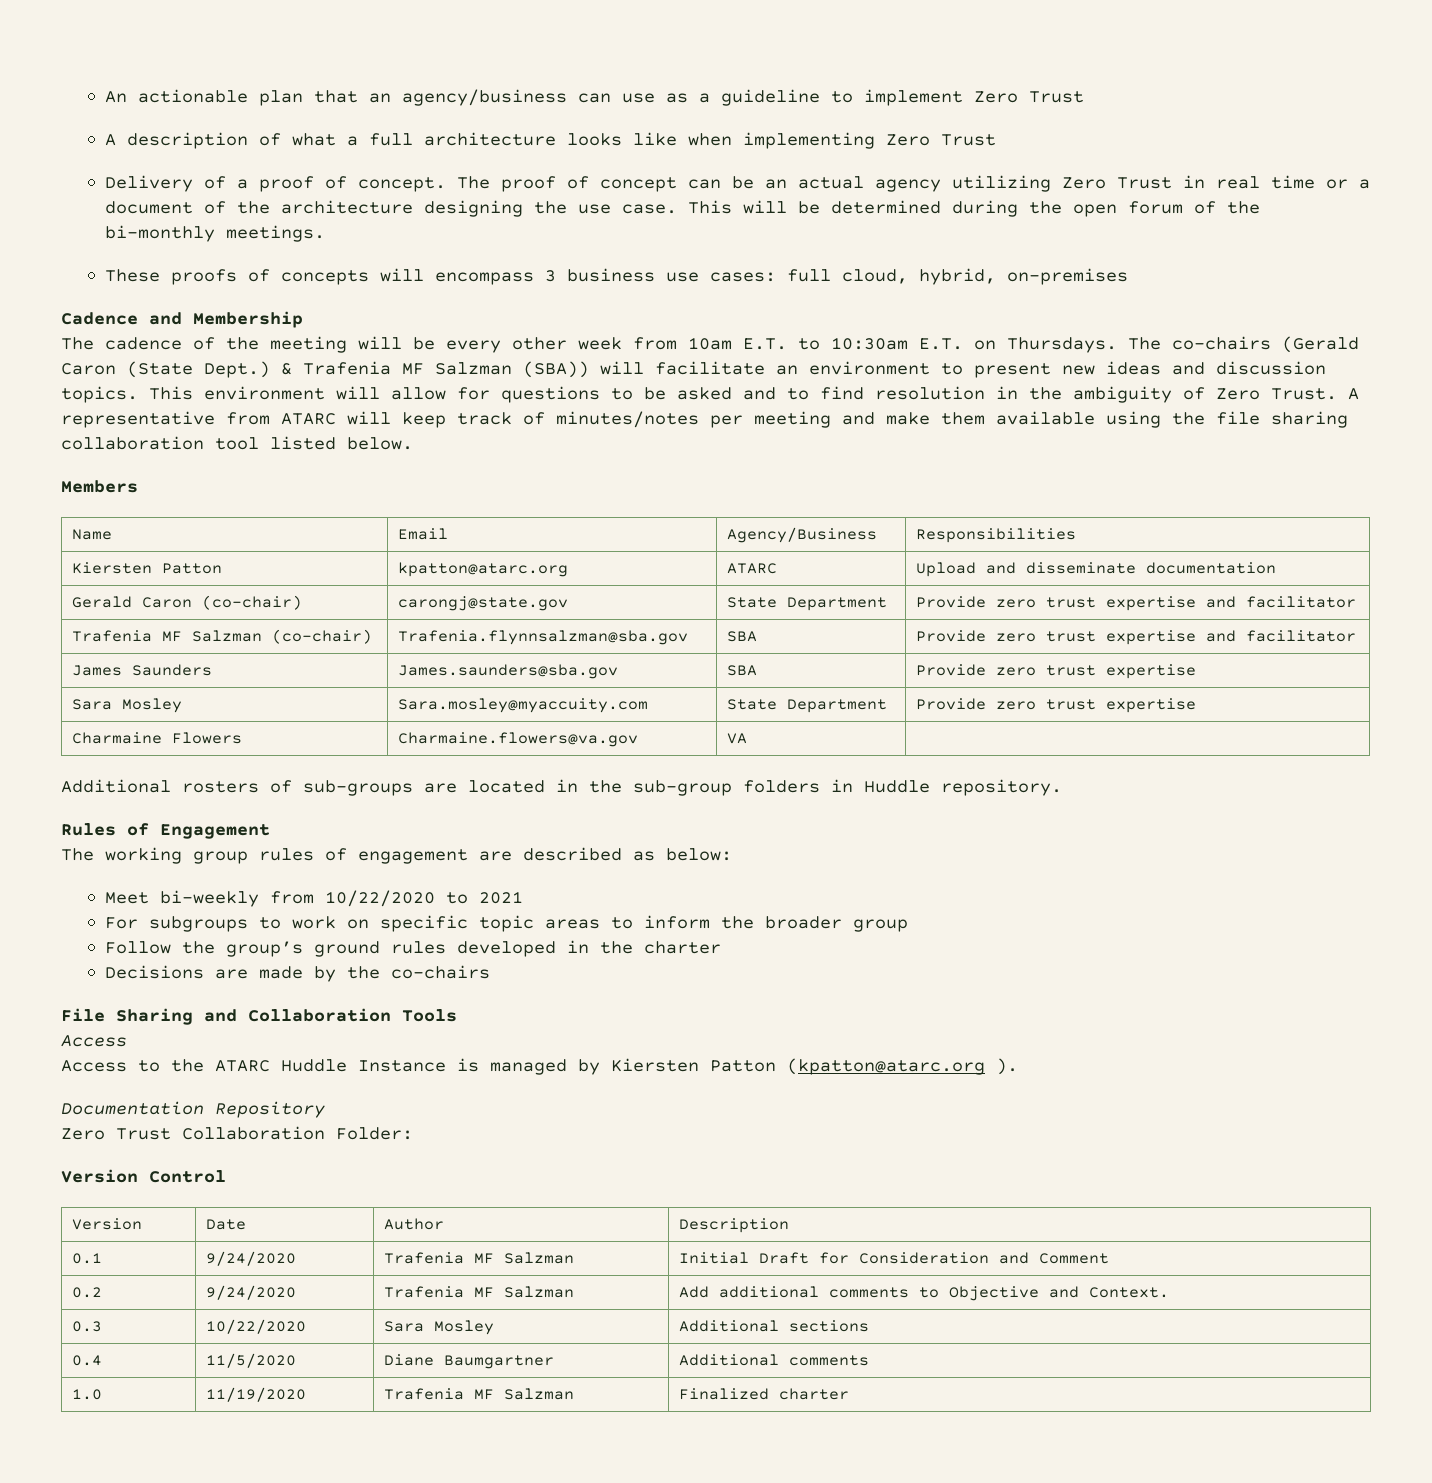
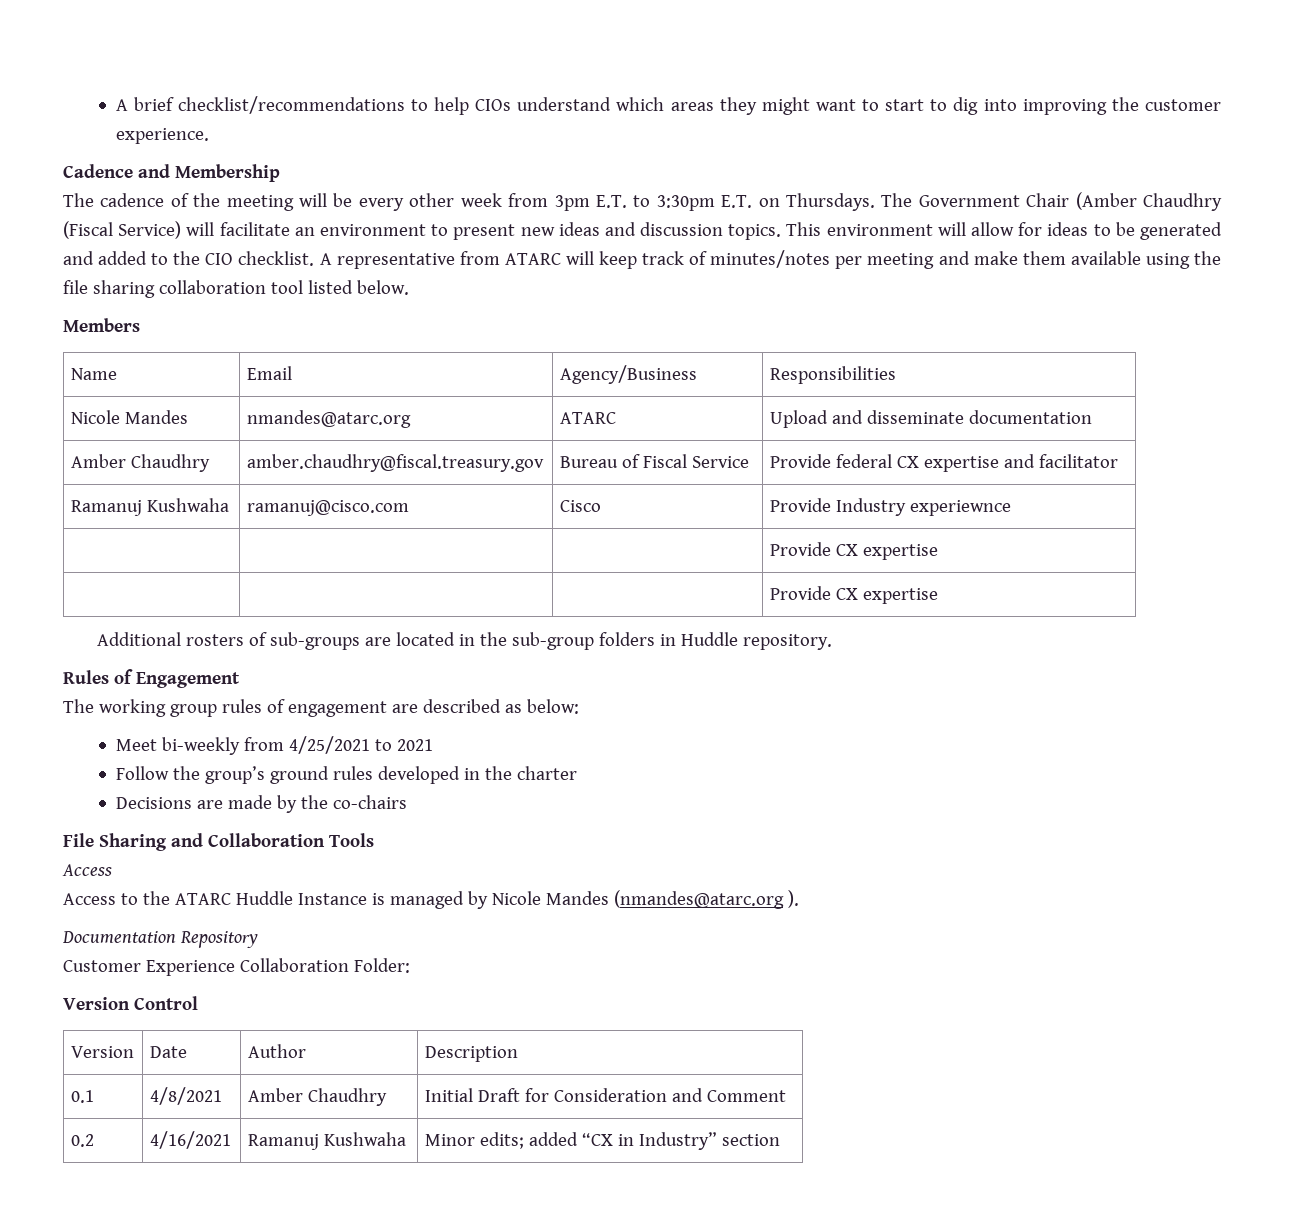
[104,89,1084,106] [104,132,996,149] [104,175,1370,192] [104,200,1260,217] [104,225,325,242] [104,268,1128,285] An actionable plan that an agency/business can use as a guideline to implement Zero Trust // A description of what a full architecture looks like when implementing Zero Trust // Delivery of a proof of concept. The proof of concept can be an actual agency utilizing Zero Trust in real time or a document of the architecture designing the use case. This will be determined during the open forum of the bi-monthly meetings. // These proofs of concepts will encompass 3 business use cases: full cloud, hybrid, on-premises -> [115,96,1222,115] [115,128,209,144] A brief checklist/recommendations to help CIOs understand which areas they might want to start to dig into improving the customer experience.
[688,337,732,350] 10am -> [554,195,590,211] 3pm
[831,337,908,350] 10:30am -> [656,195,715,211] 3:30pm
[1172,336,1359,353] [61,361,589,378] co-chairs (Gerald Caron (State Dept.) & Trafenia MF Salzman (SBA)) -> [918,192,1222,211] [63,221,182,239] Government Chair (Amber Chaudhry (Fiscal Service)
[501,386,600,403] questions -> [1047,222,1089,236] ideas
[677,386,1337,403] asked and to find resolution in the ambiguity of Zero Trust. -> [1139,222,1222,240] [63,251,315,266] generated and added to the CIO checklist.
[72,562,223,574] [398,562,569,577] Kiersten Patton | kpatton@atarc.org -> [70,410,188,424] [246,410,411,428] Nicole Mandes | nmandes@atarc.org
[72,595,303,610] [398,596,569,611] [727,597,888,611] [916,596,1357,611] [72,629,373,644] [398,630,689,645] [727,631,758,642] [916,630,1357,645] [72,664,213,676] [398,664,619,679] [727,665,758,676] [916,664,1197,679] [72,698,183,713] [398,698,649,713] [727,699,888,713] [916,698,1197,713] [72,732,243,744] [398,732,639,747] [727,733,748,744] Gerald Caron (co-chair) | carongj@state.gov | State Department | Provide zero trust expertise and facilitator // Trafenia MF Salzman (co-chair) | Trafenia.flynnsalzman@sba.gov | SBA | Provide zero trust expertise and facilitator // James Saunders | James.saunders@sba.gov | SBA | Provide zero trust expertise // Sara Mosley | Sara.mosley@myaccuity.com | State Department | Provide zero trust expertise // Charmaine Flowers | Charmaine.flowers@va.gov | VA | -> [70,454,210,472] [246,454,544,472] [559,454,749,468] [769,454,1118,472] [70,498,229,516] [246,500,409,516] [559,500,601,512] [769,498,1011,516] [769,542,938,560] [769,586,938,604] Amber Chaudhry | amber.chaudhry@fiscal.treasury.gov | Bureau of Fiscal Service | Provide federal CX expertise and facilitator // Ramanuj Kushwaha | ramanuj@cisco.com | Cisco | Provide Industry experiewnce // | | | Provide CX expertise // | | | Provide CX expertise
[324,890,435,907] 10/22/2020 -> [288,736,370,754] 4/25/2021
[104,915,908,932] // For subgroups to work on specific topic areas to inform the broader group -> (433, 745) none
[611,1058,985,1075] Kiersten Patton (kpatton@atarc.org -> [491,890,784,909] Nicole Mandes (nmandes@atarc.org
[61,1128,171,1140] Zero Trust -> [63,960,235,976] Customer Experience
[206,1251,297,1266] [384,1252,575,1264] 9/24/2020 | Trafenia MF Salzman -> [149,1087,222,1105] [247,1088,387,1106] 4/8/2021 | Amber Chaudhry
[206,1285,297,1300] [384,1286,575,1298] [679,1286,1170,1301] [72,1321,103,1332] [206,1319,307,1334] [384,1320,495,1335] [679,1320,870,1332] [72,1355,103,1366] [206,1353,297,1368] [384,1354,555,1369] [679,1354,870,1366] [72,1389,103,1400] [206,1387,307,1402] [384,1388,575,1400] [679,1388,850,1400] 9/24/2020 | Trafenia MF Salzman | Add additional comments to Objective and Context. // 0.3 | 10/22/2020 | Sara Mosley | Additional sections // 0.4 | 11/5/2020 | Diane Baumgartner | Additional comments // 1.0 | 11/19/2020 | Trafenia MF Salzman | Finalized charter -> [149,1131,231,1149] [247,1132,406,1150] [424,1132,780,1150] 4/16/2021 | Ramanuj Kushwaha | Minor edits; added “CX in Industry” section

